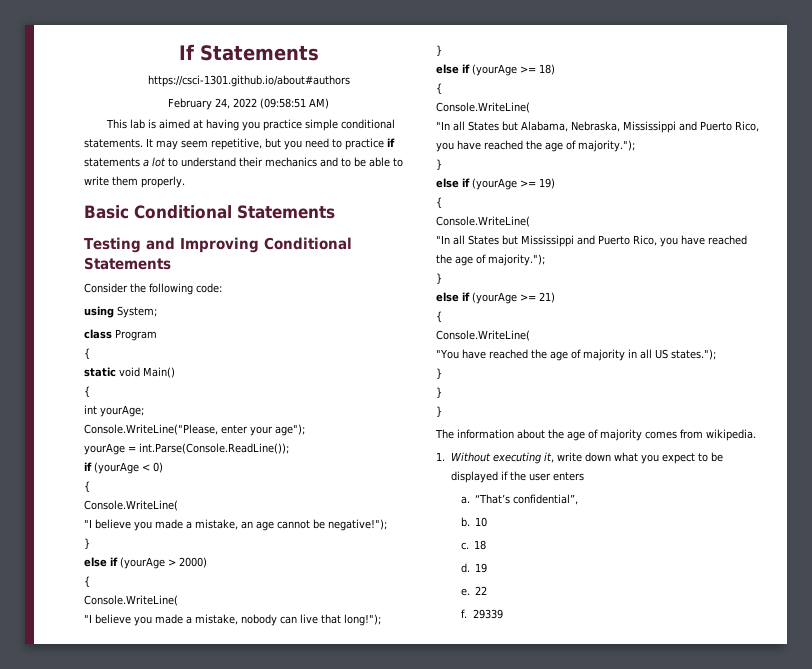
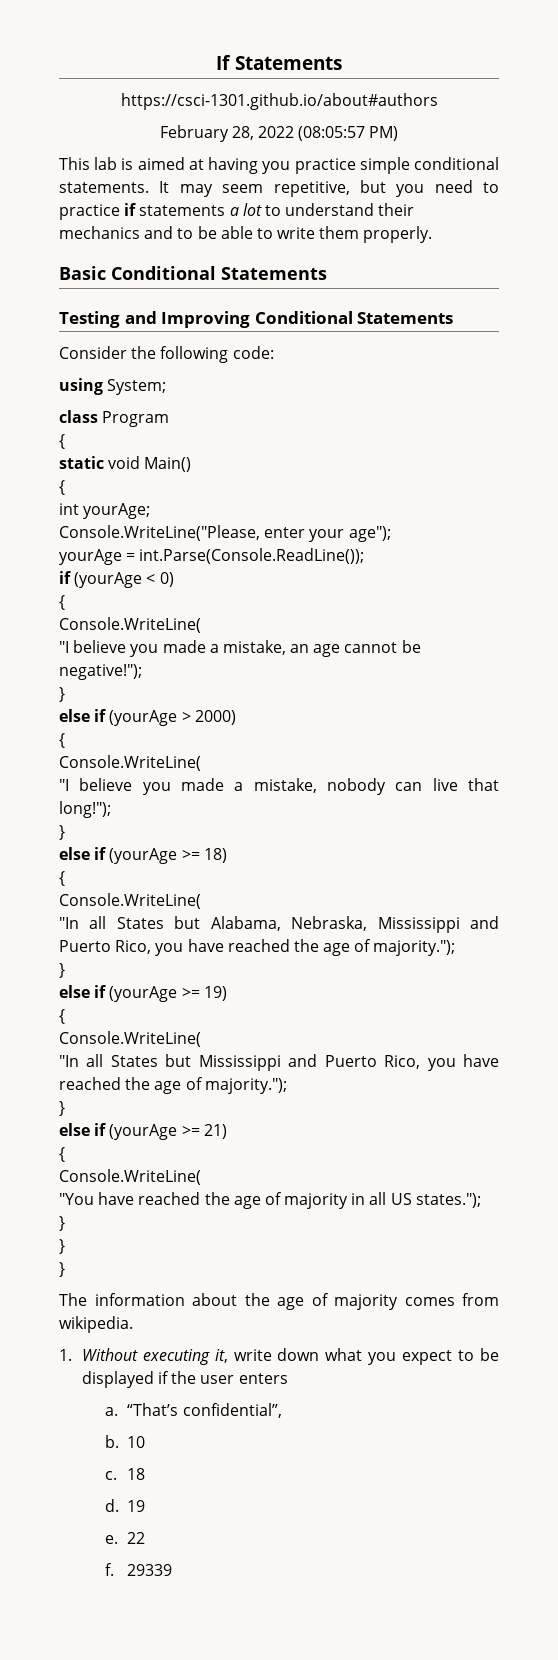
[215,98,329,109] 24, 2022 (09:58:51 AM) -> [231,126,399,141] 28, 2022 (08:05:57 PM)

